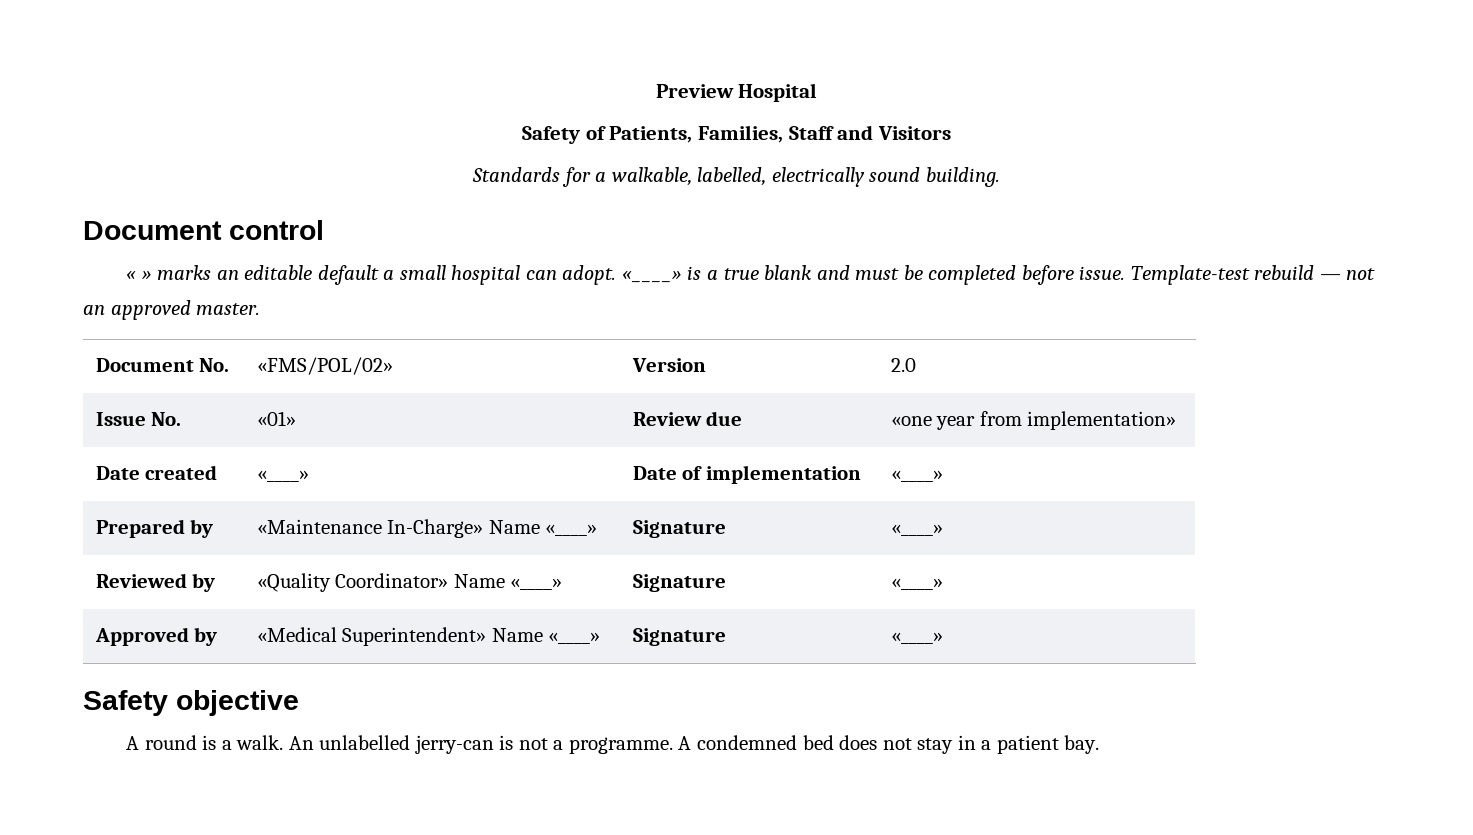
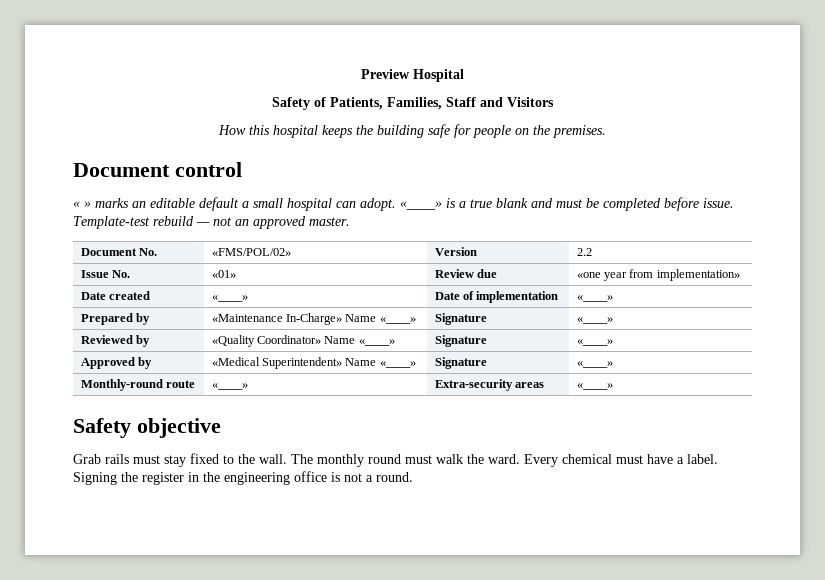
[472,167,1000,187] Standards for a walkable, labelled, electrically sound building. -> [218,124,606,138] How this hospital keeps the building safe for people on the premises.
[890,358,916,372] 2.0 -> [576,248,592,256] 2.2
[83,690,299,716] [126,735,1100,754] // Safety objective // A round is a walk. An unlabelled jerry-can is not a programme. A condemned bed does not stay in a patient bay. -> [80,379,195,391] [211,383,248,390] [434,379,544,391] [576,383,613,390] [73,418,221,438] [73,453,718,467] [73,471,413,485] // Monthly-round route | «____» | Extra-security areas | «____» // Safety objective // Grab rails must stay fixed to the wall. The monthly round must walk the ward. Every chemical must have a label. Signing the register in the engineering office is not a round.

